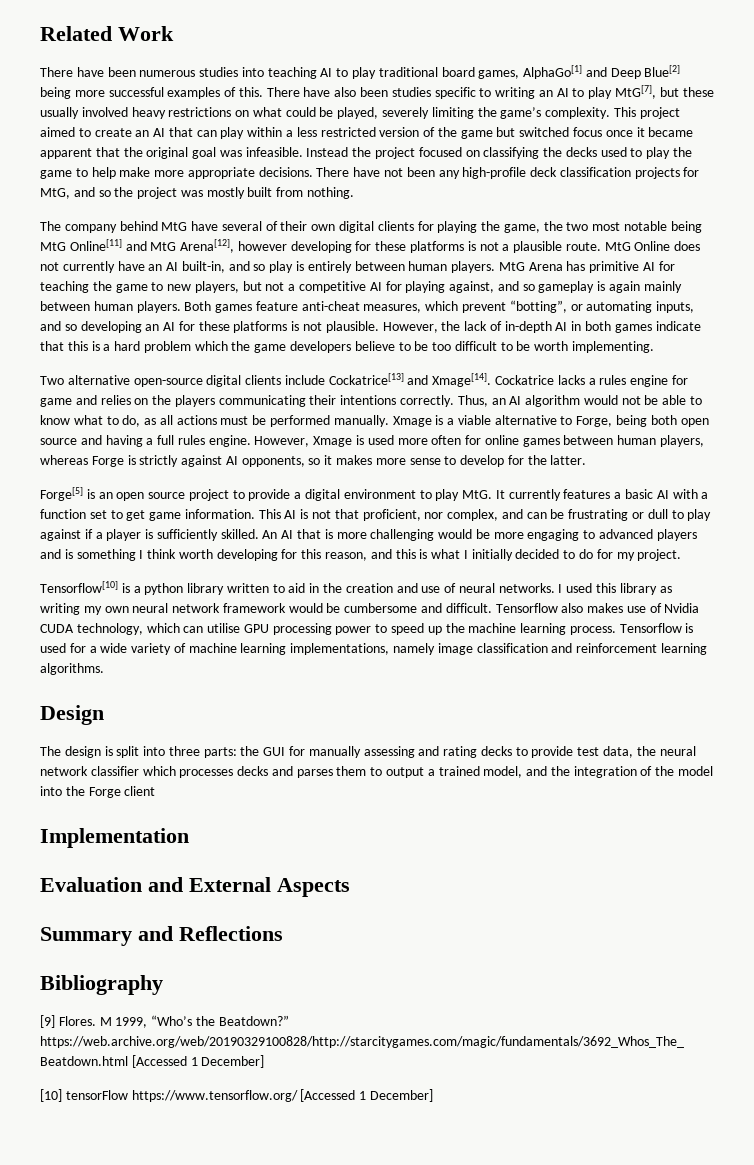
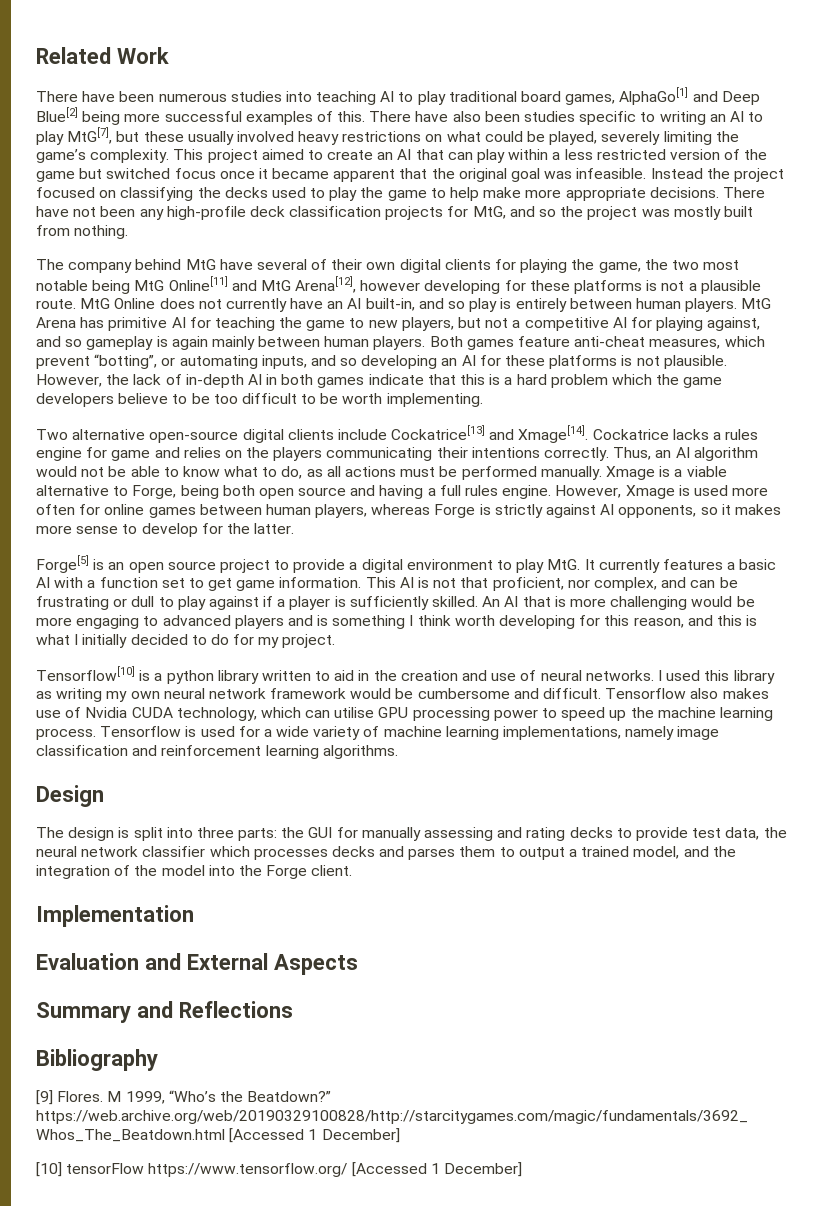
[124,786,156,796] client -> [311,865,353,876] client.

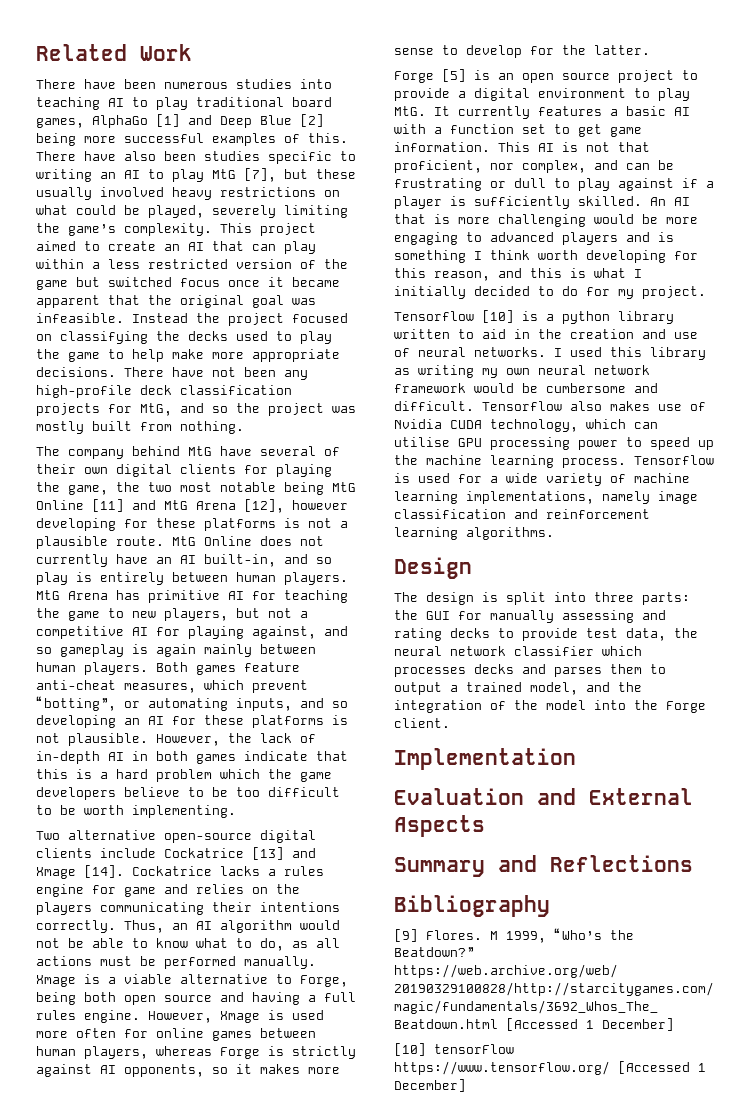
[619,87,760,105] [36,107,78,122] AlphaGo[1] and Deep Blue[2] -> [92,114,324,128] AlphaGo [1] and Deep Blue [2]
[67,127,113,144] MtG[7], -> [212,168,276,182] MtG [7],
[168,276,357,293] Online[11] and MtG Arena[12], -> [36,499,284,513] Online [11] and MtG Arena [12],
[391,425,589,443] Cockatrice[13] and Xmage[14]. -> [164,847,316,860] [36,865,124,879] Cockatrice [13] and Xmage [14].
[36,555,89,573] Forge[5] -> [394,69,466,83] Forge [5]
[36,666,135,681] Tensorflow[10] -> [394,310,514,323] Tensorflow [10]

